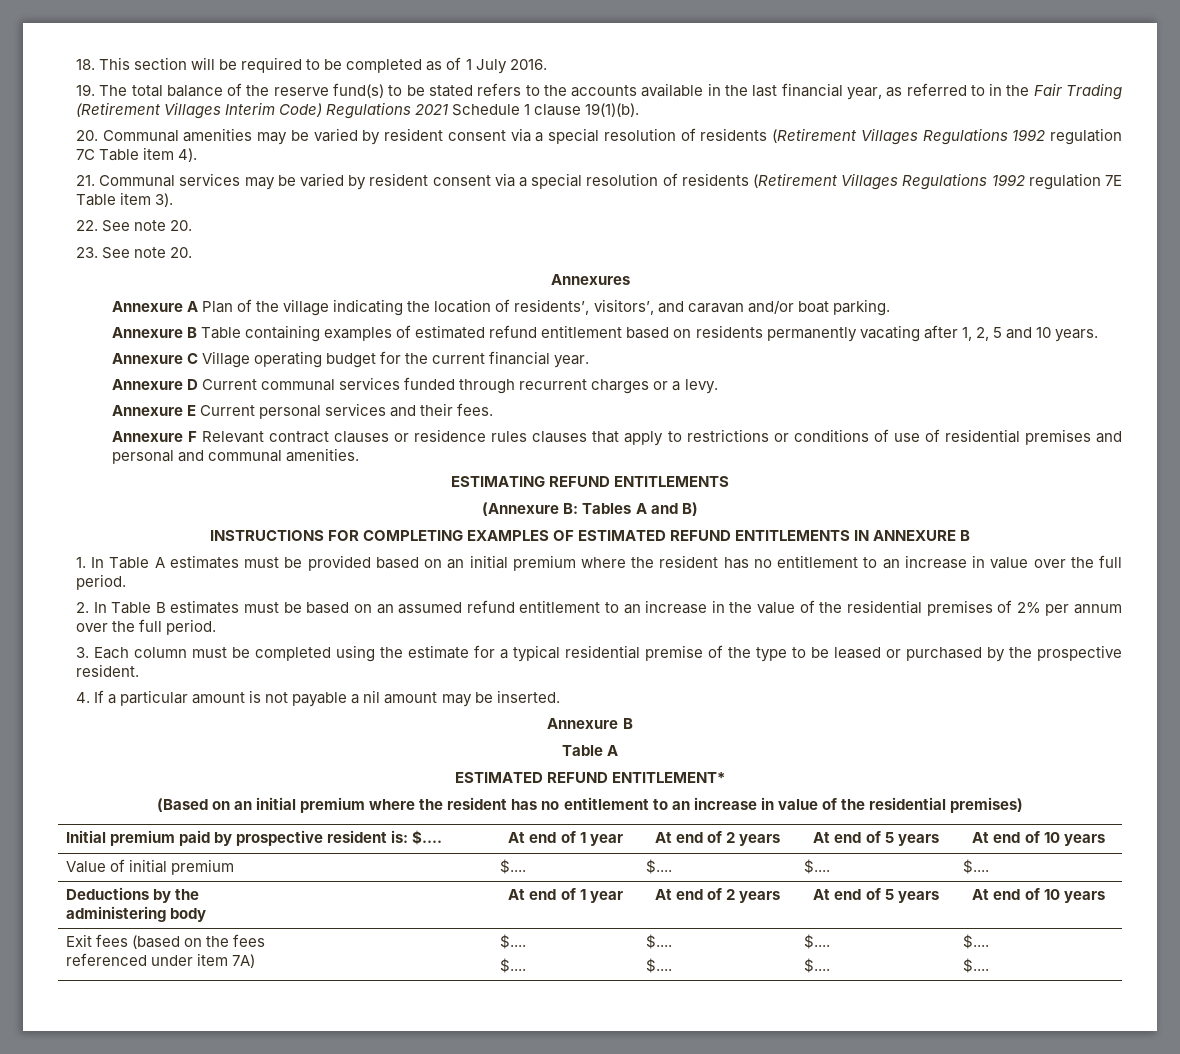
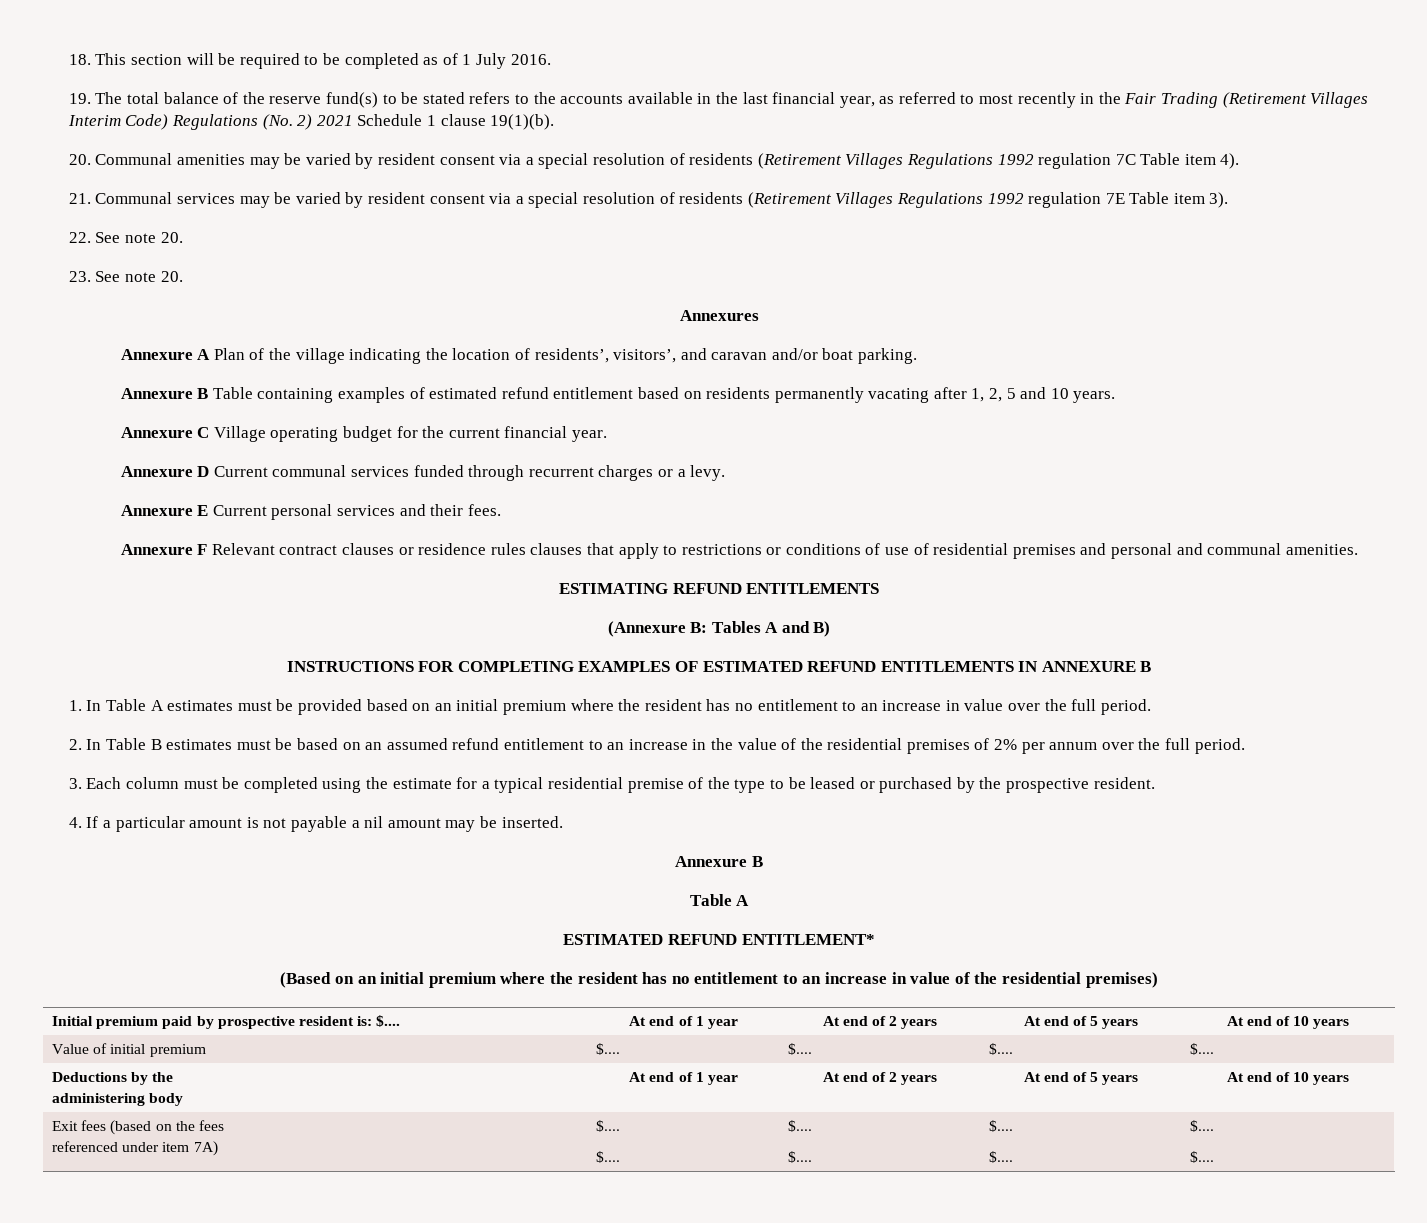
(985, 90) none -> [979,92,1076,108] most recently
(412, 110) none -> [262,114,313,130] (No. 2)

